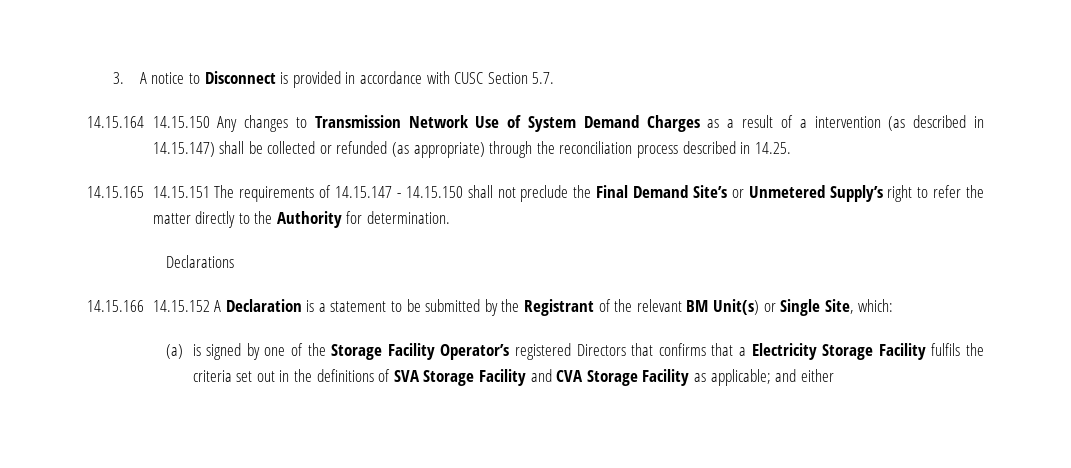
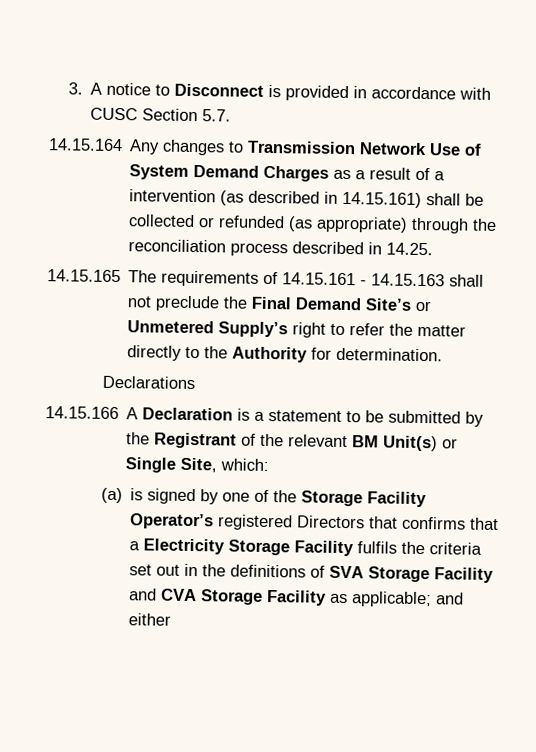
[152,116,210,128] 14.15.150 -> (123, 145) none
[152,142,215,157] 14.15.147) -> [342,191,423,209] 14.15.161)
[152,186,210,198] 14.15.151 -> (121, 276) none
[335,186,463,198] 14.15.147 - 14.15.150 -> [282,272,446,287] 14.15.161 - 14.15.163
[152,300,210,312] 14.15.152 -> (119, 413) none

